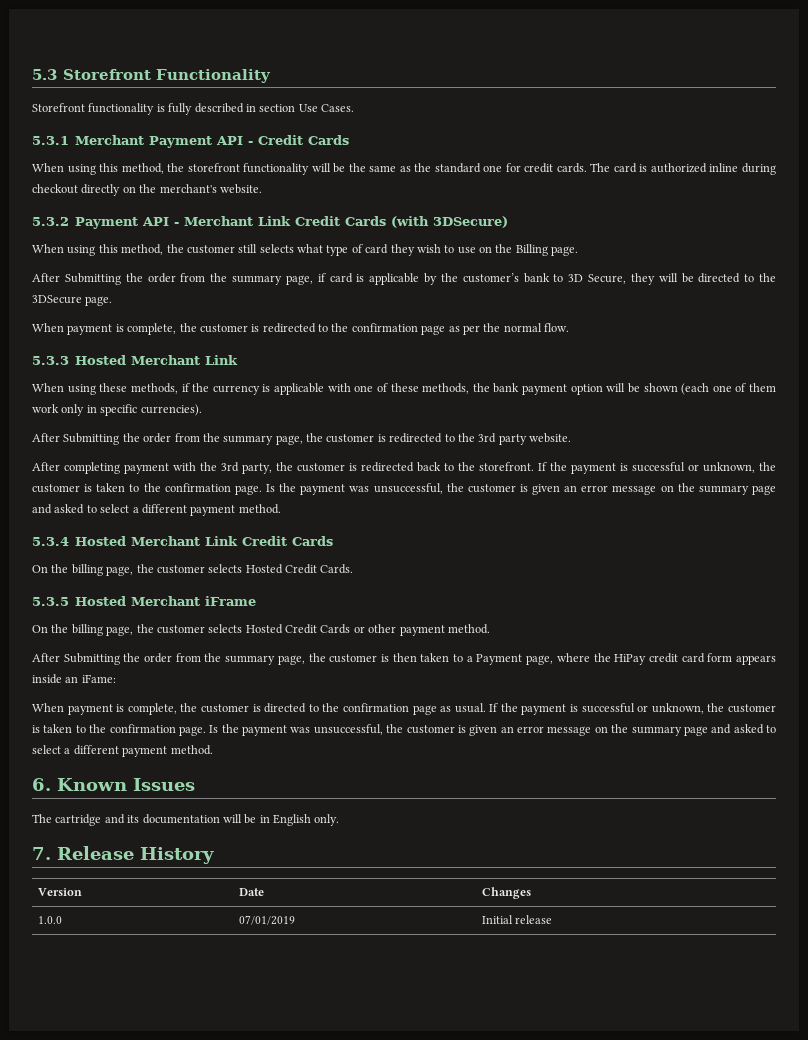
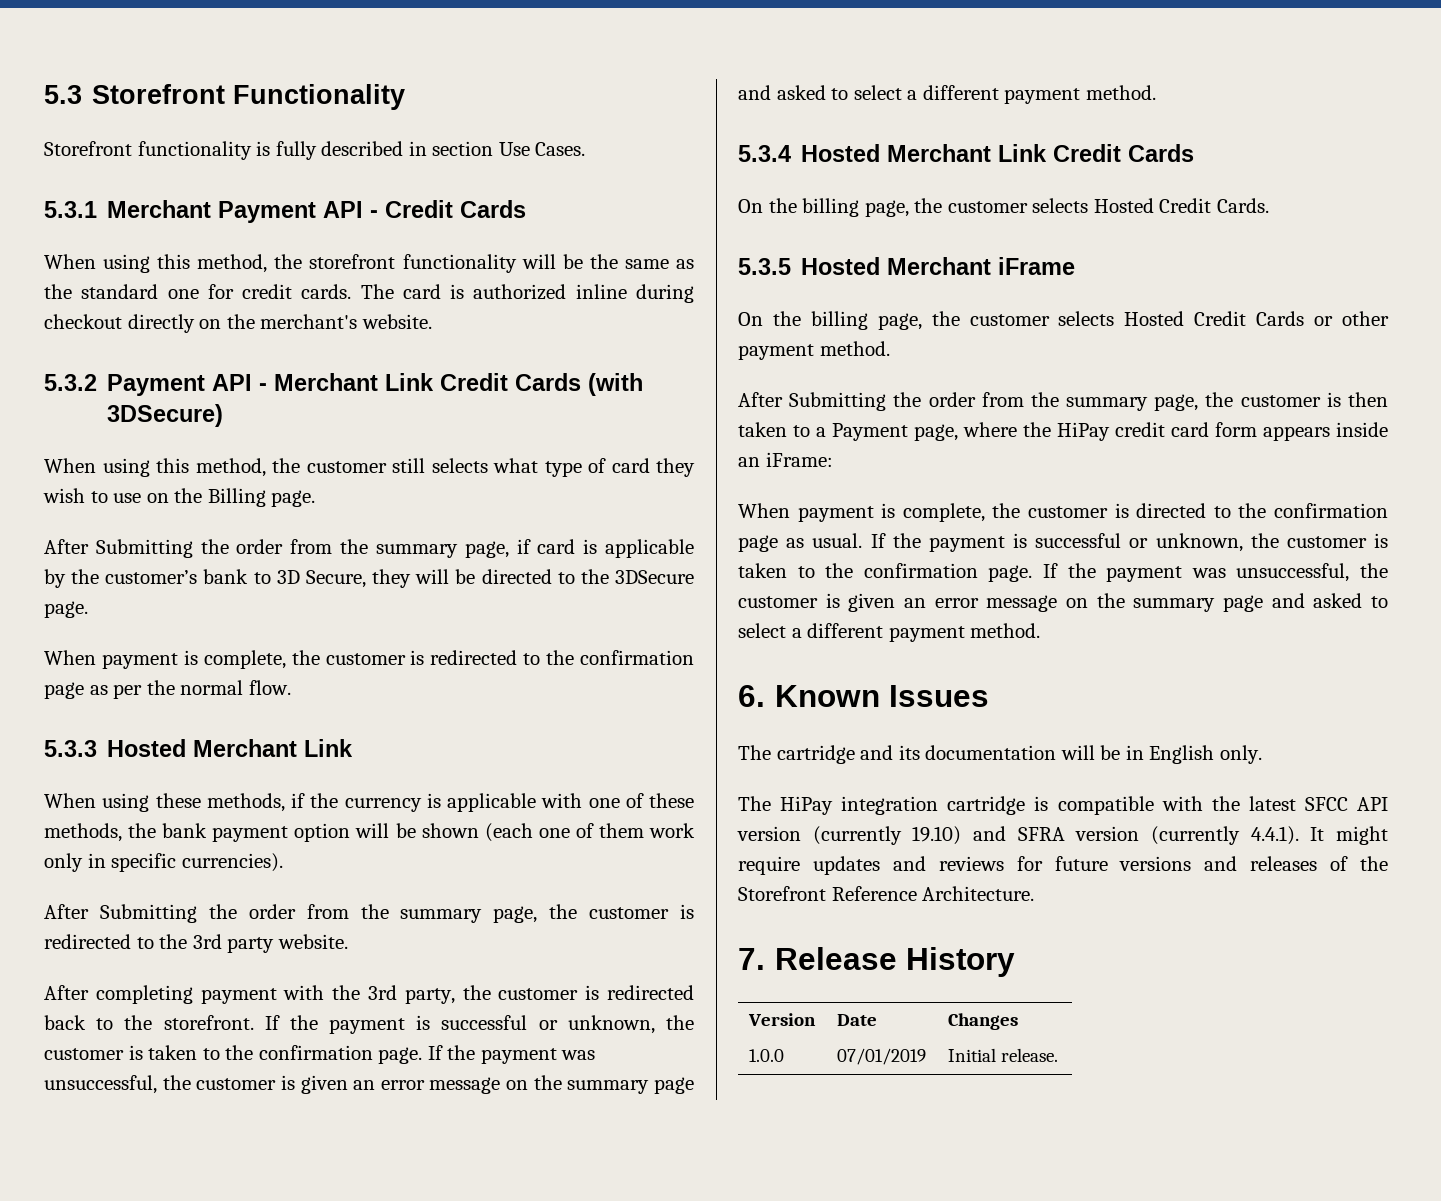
[265,484,275,492] Is -> [427,1045,443,1060] If
[81,674,116,683] iFame: -> [765,452,833,467] iFrame:
[209,725,219,733] Is -> [1043,563,1058,578] If
(340, 820) none -> [738,796,1388,815] [737,826,1388,845] [738,856,1388,875] [738,886,1035,901] // The HiPay integration cartridge is compatible with the latest SFCC API version (currently 19.10) and SFRA version (currently 4.4.1). It might require updates and reviews for future versions and releases of the Storefront Reference Architecture.
[515,915,553,924] release -> [1000,1048,1058,1062] release.

